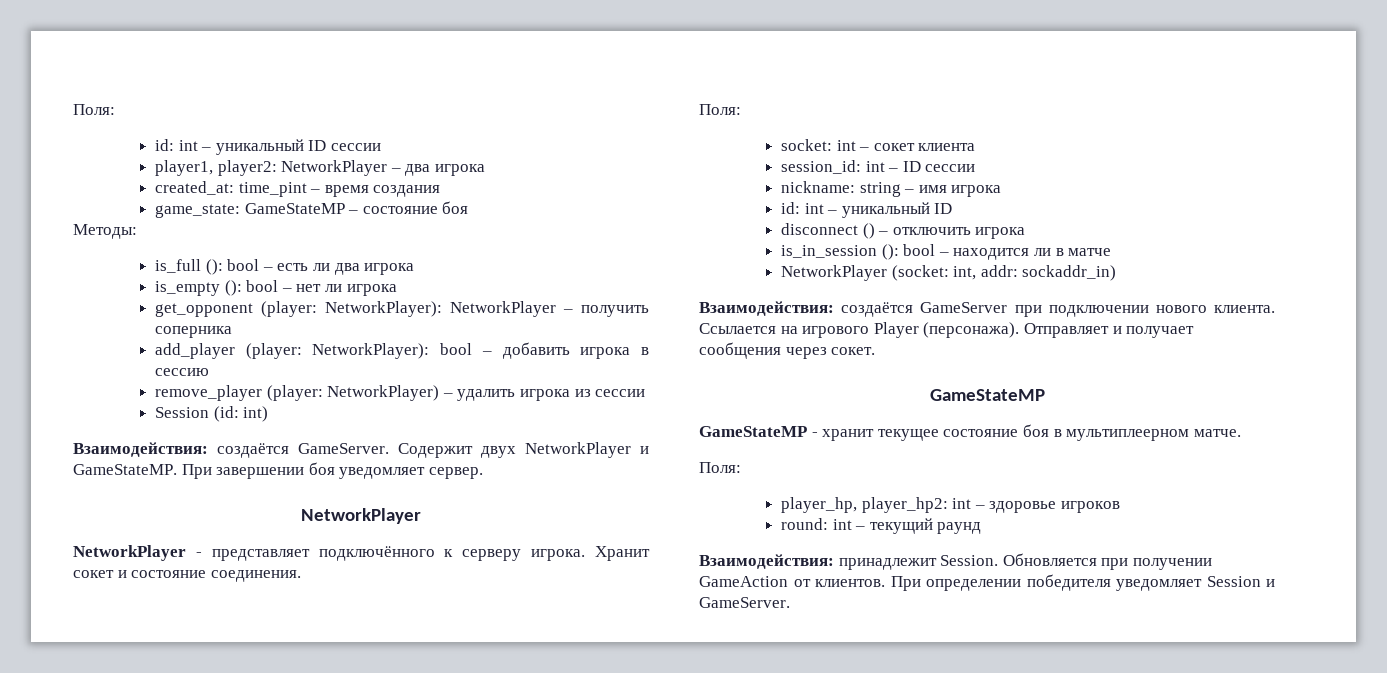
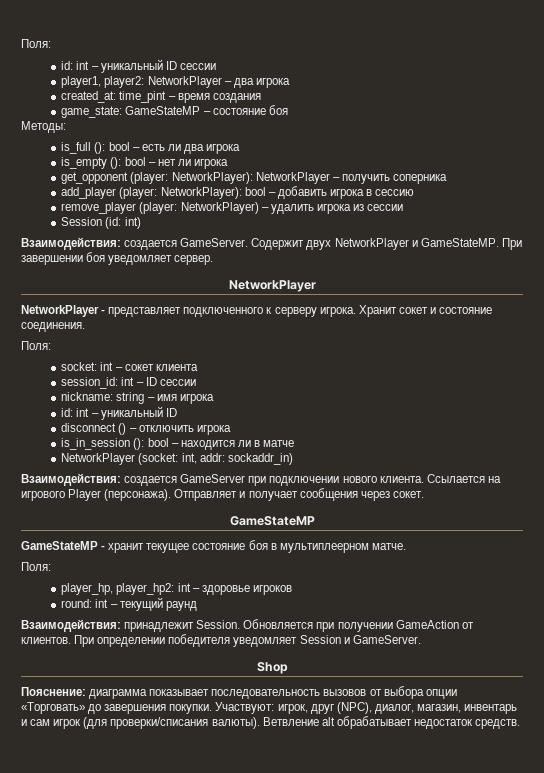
[217,443,289,458] создаётся -> [124,240,178,250] создается
[318,546,435,561] подключённого -> [183,307,264,317] подключенного
[841,302,914,317] создаётся -> [124,476,178,486] создается
(790, 602) none -> [256,662,288,674] [21,686,457,699] [21,702,518,714] [21,716,521,729] // Shop // Пояснение: диаграмма показывает последовательность вызовов от выбора опции «Торговать» до завершения покупки. Участвуют: игрок, друг (NPC), диалог, магазин, инвентарь и сам игрок (для проверки/списания валюты). Ветвление alt обрабатывает недостаток средств.

